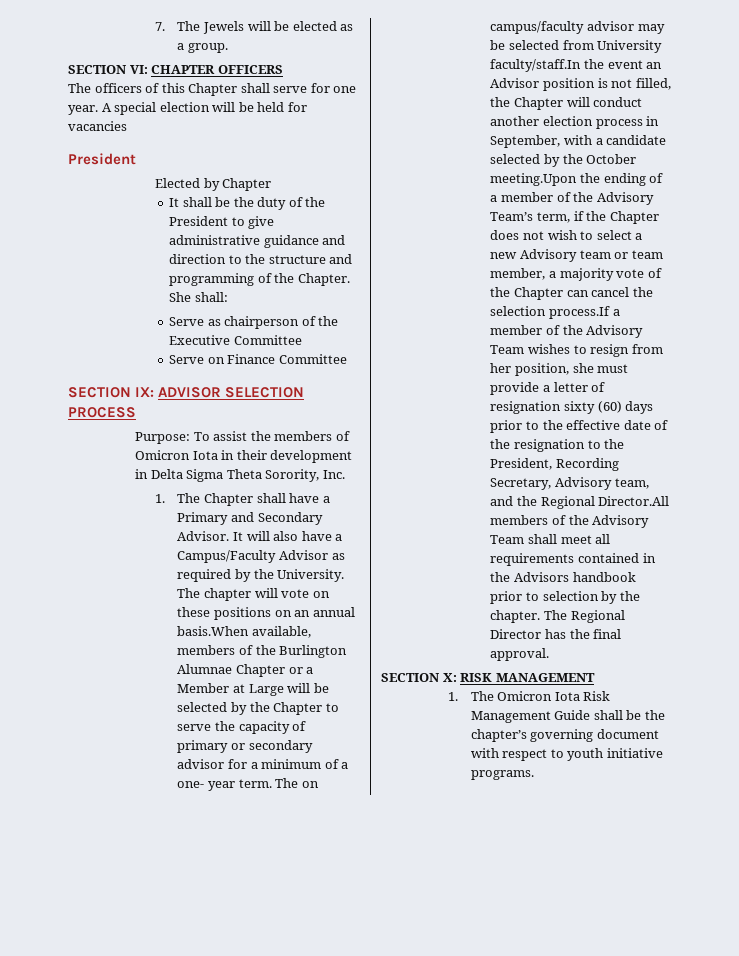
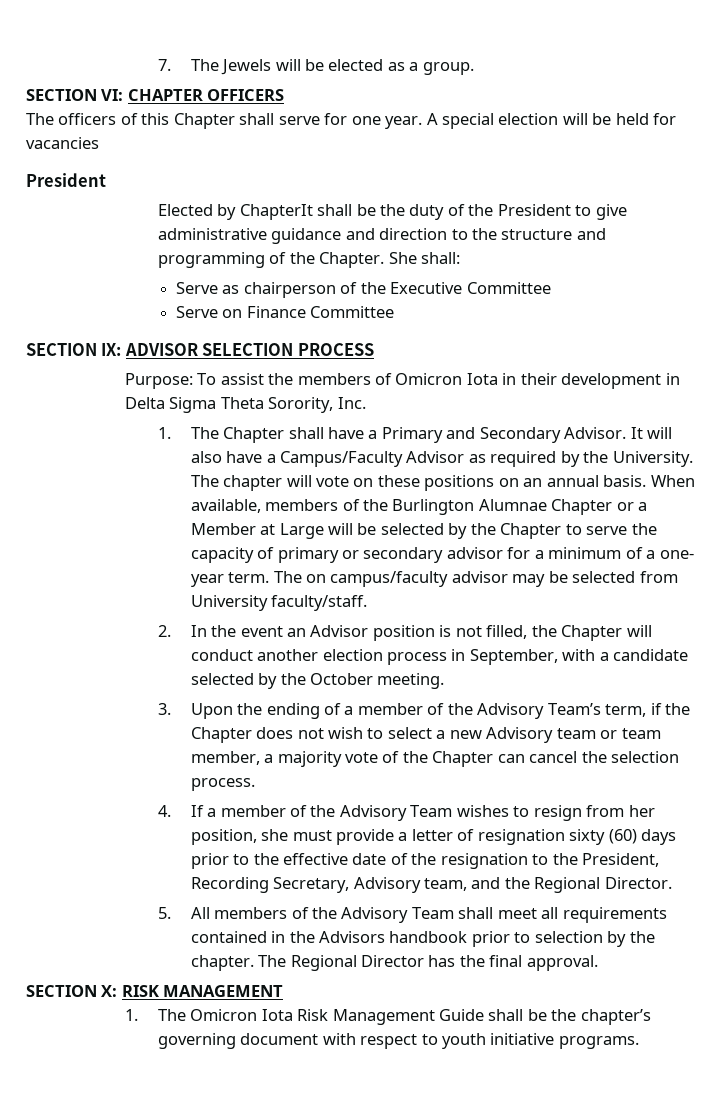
[222,178,272,191] [169,198,180,207] Chapter // It -> [239,204,313,220] ChapterIt
[177,626,250,636] basis.When -> [603,475,695,487] basis. When
[490,59,582,72] faculty/staff.In -> [271,595,368,611] [157,625,207,637] faculty/staff. // 2. In
[490,173,578,186] meeting.Upon -> [377,673,445,689] [157,703,233,719] meeting. // 3. Upon
[548,306,610,319] process.If -> [190,778,255,791] [157,805,204,817] process. // 4. If
[598,496,670,506] Director.All -> [604,877,672,889] [157,907,210,919] Director. // 5. All

